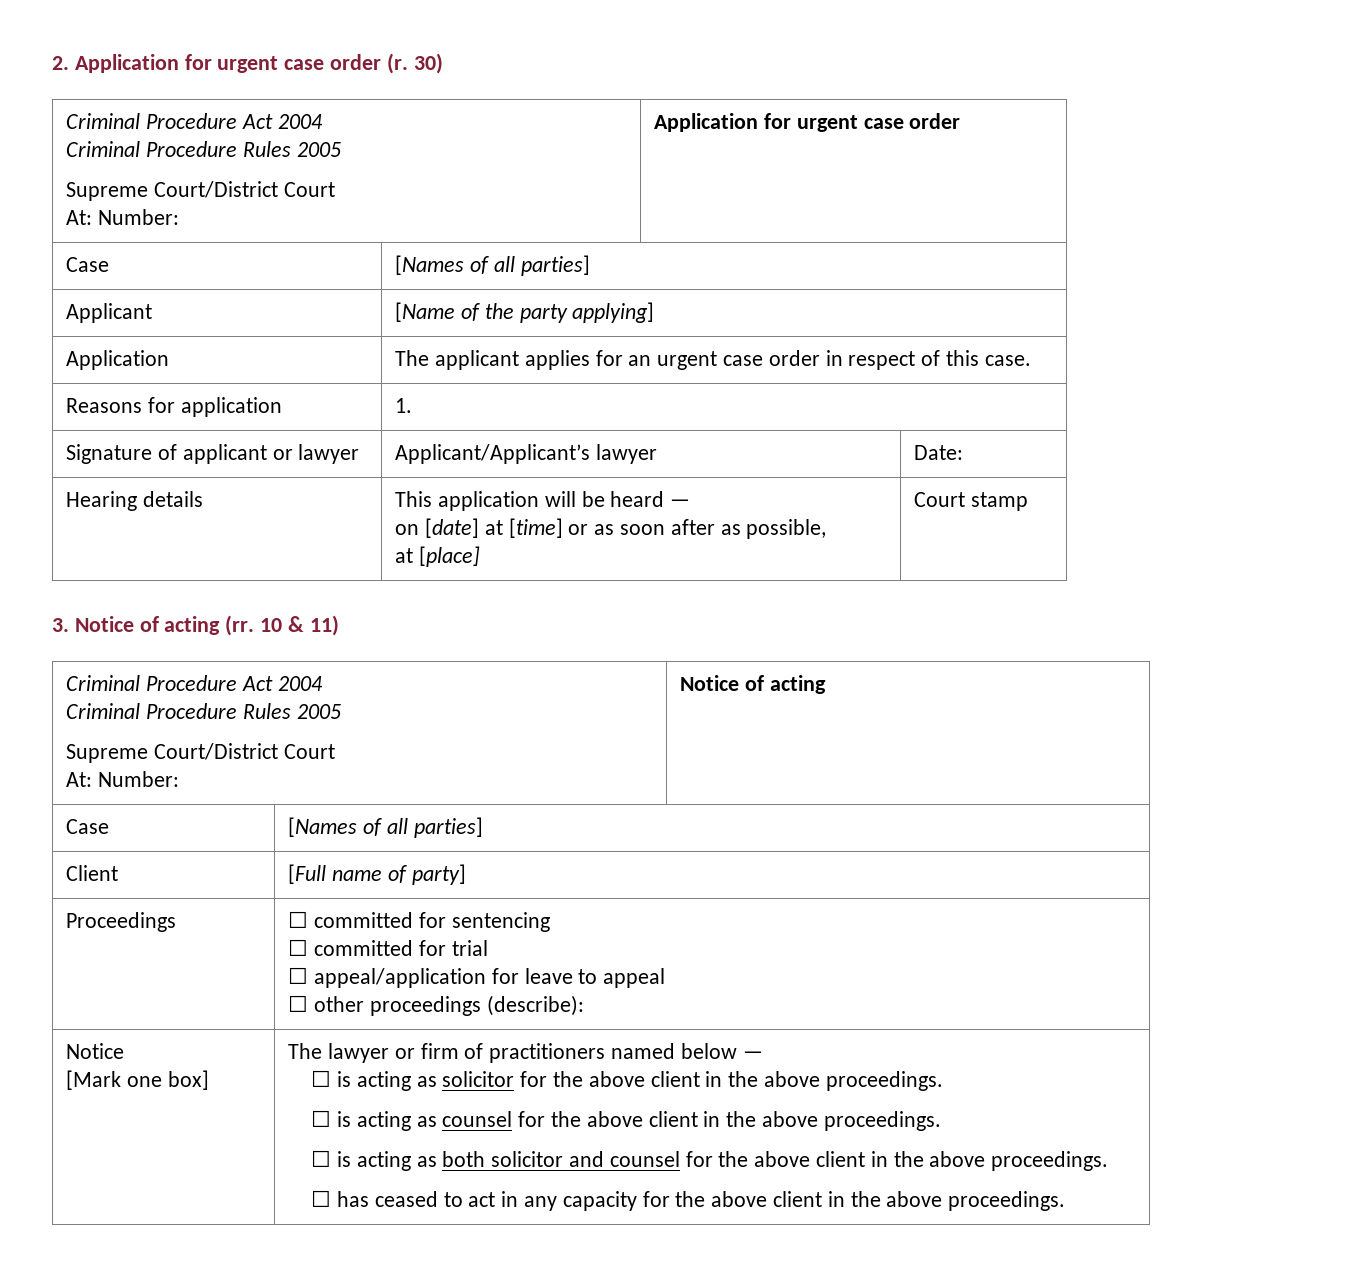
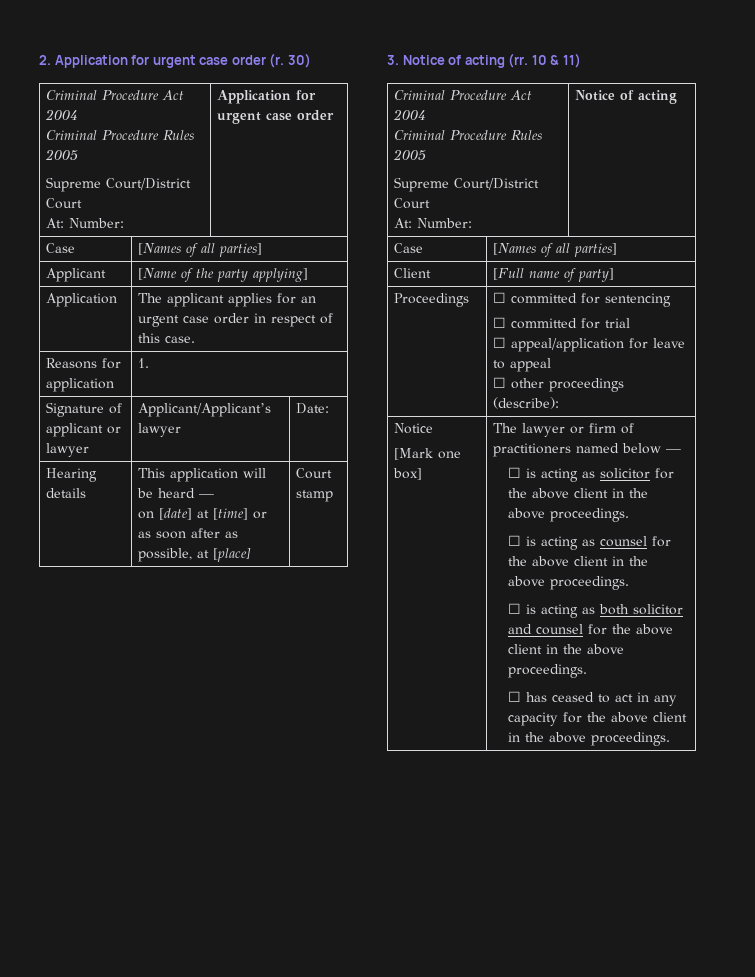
(827, 529) // -> (193, 555) none

